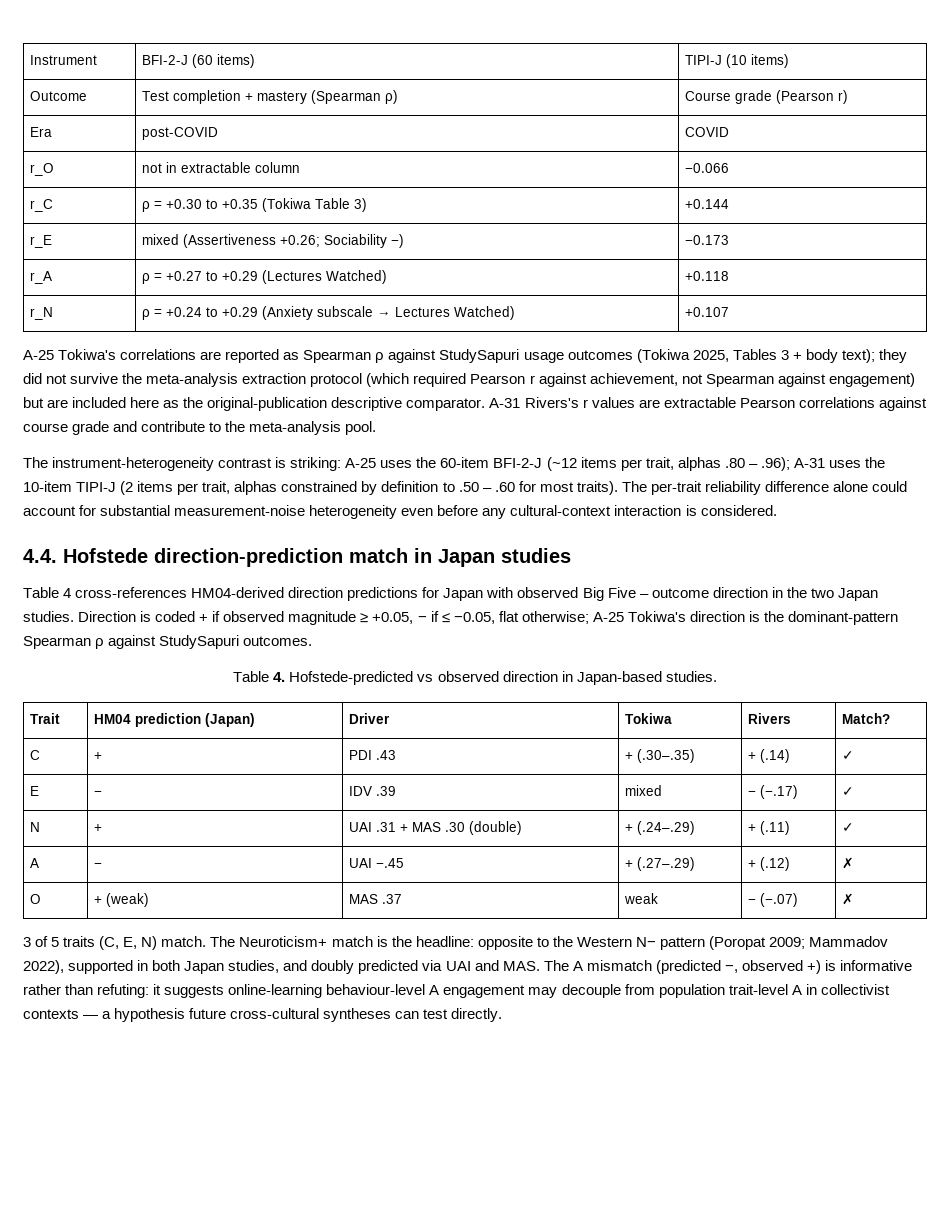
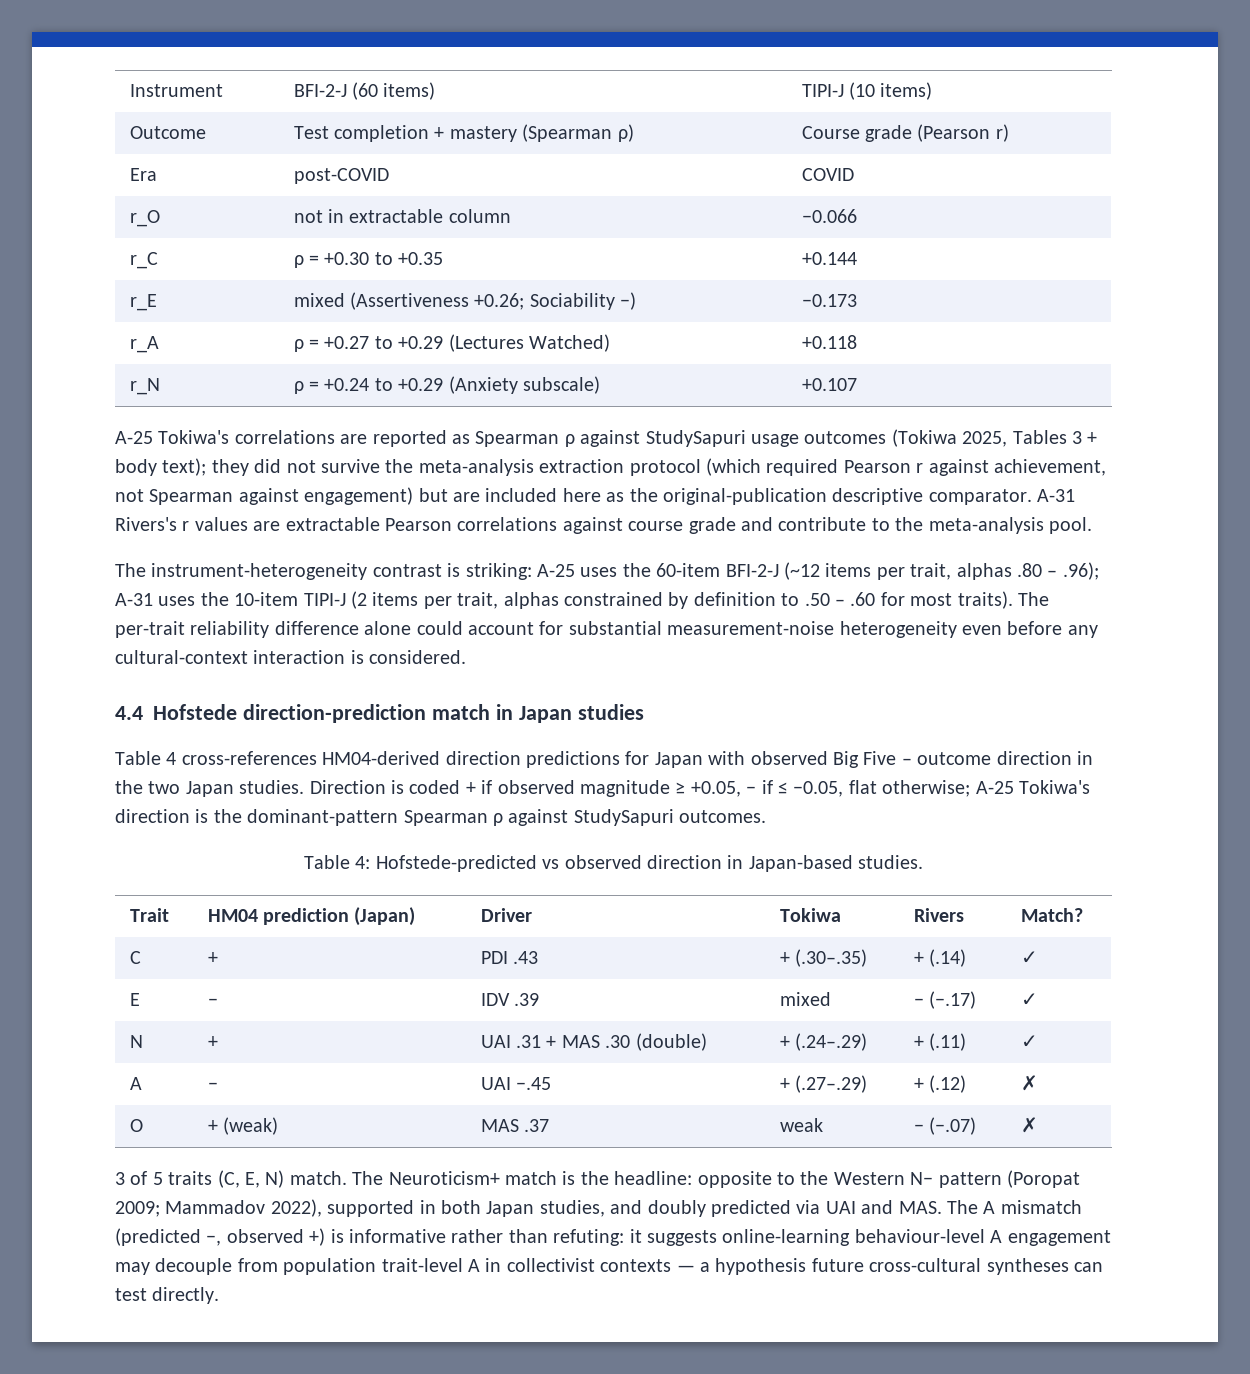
[261,198,367,212] (Tokiwa Table 3) -> (444, 258) none
[316,306,515,320] subscale → Lectures Watched) -> [523,376,601,394] subscale)
[23,549,57,563] 4.4. -> [115,706,143,720] 4.4
[273,672,286,682] 4. -> [355,856,371,869] 4:

